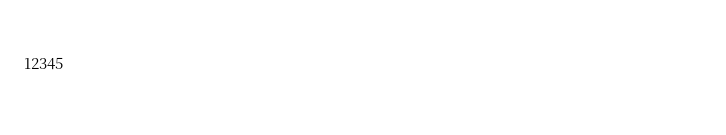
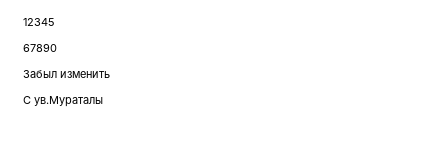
(63, 63) none -> [23,43,57,52] [23,70,110,78] [23,96,103,107] // 67890 // Забыл изменить // С ув.Мураталы

